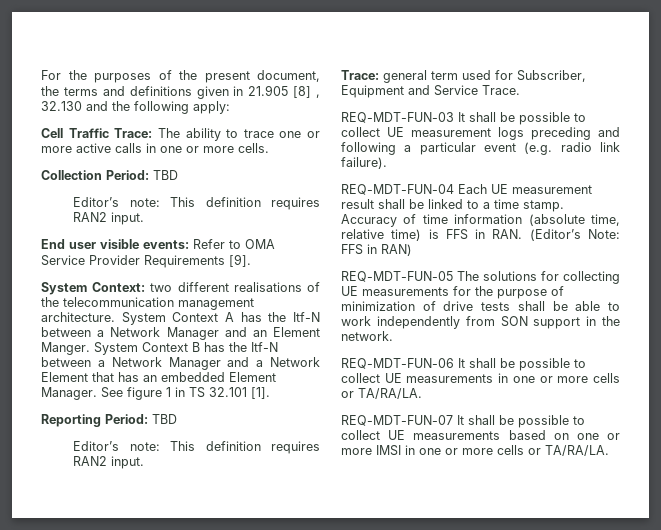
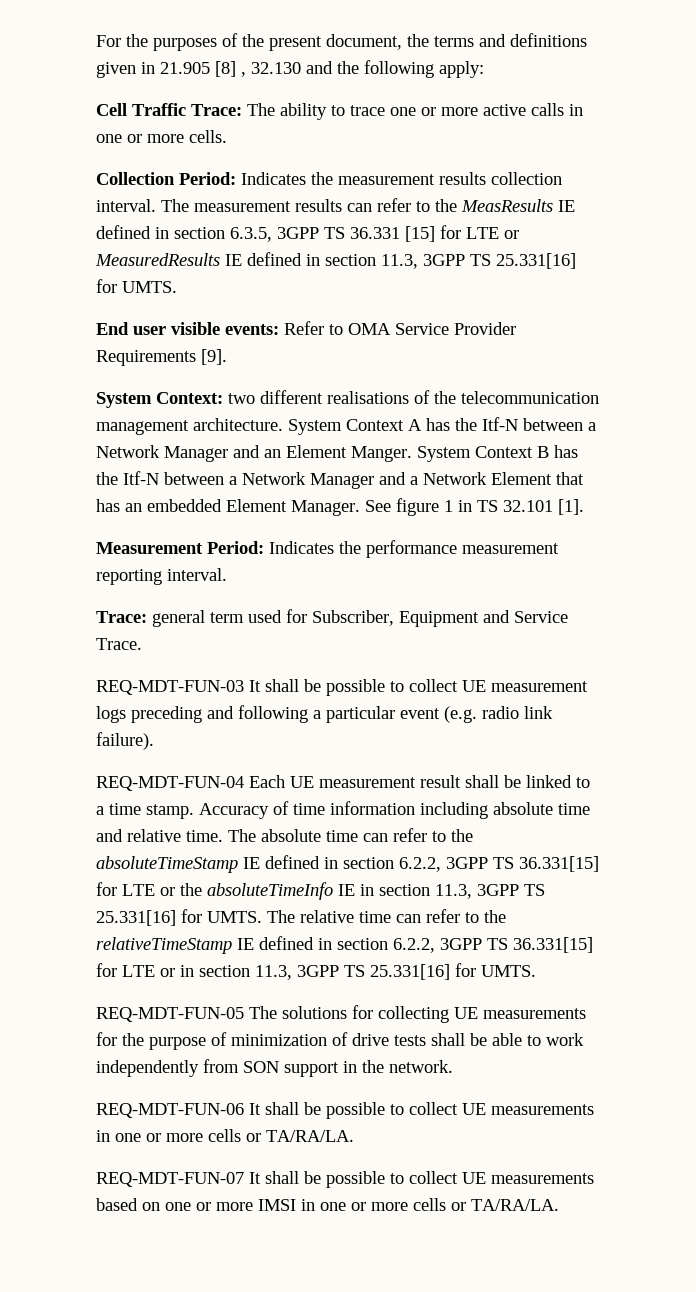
[153,170,178,180] [73,197,320,210] [73,212,145,225] TBD // Editor’s note: This definition requires RAN2 input. -> [241,172,562,185] [96,198,575,212] [96,225,519,242] [95,252,576,269] [96,279,177,293] Indicates the measurement results collection interval. The measurement results can refer to the MeasResults IE defined in section 6.3.5, 3GPP TS 36.331 [15] for LTE or MeasuredResults IE defined in section 11.3, 3GPP TS 25.331[16] for UMTS.
[41,414,177,427] [73,441,320,454] [73,456,145,469] Reporting Period: TBD // Editor’s note: This definition requires RAN2 input. -> [96,540,559,558] [96,568,227,585] Measurement Period: Indicates the performance measurement reporting interval.
[528,214,620,226] [341,229,620,241] [341,244,412,256] (absolute time, relative time) is FFS in RAN. (Editor’s Note: FFS in RAN) -> [420,802,590,819] [96,828,473,842] [96,855,599,873] [96,882,545,900] [96,909,506,926] [96,936,593,954] [96,963,536,980] including absolute time and relative time. The absolute time can refer to the absoluteTimeStamp IE defined in section 6.2.2, 3GPP TS 36.331[15] for LTE or the absoluteTimeInfo IE in section 11.3, 3GPP TS 25.331[16] for UMTS. The relative time can refer to the relativeTimeStamp IE defined in section 6.2.2, 3GPP TS 36.331[15] for LTE or in section 11.3, 3GPP TS 25.331[16] for UMTS.

